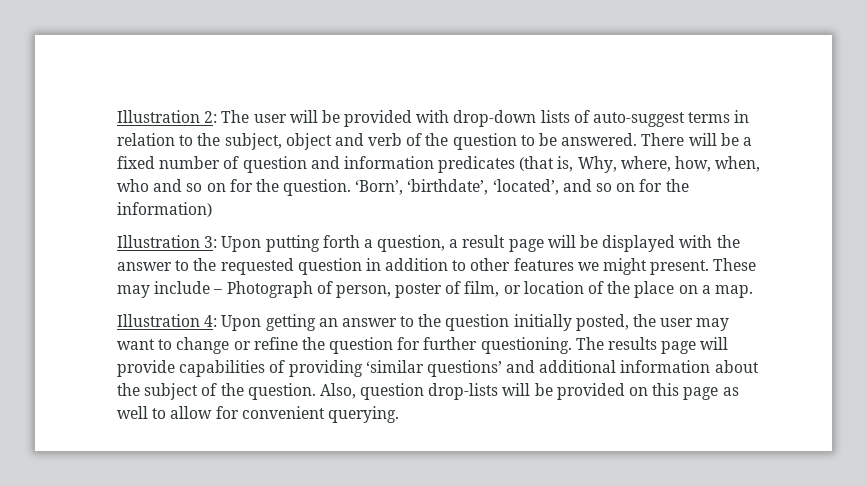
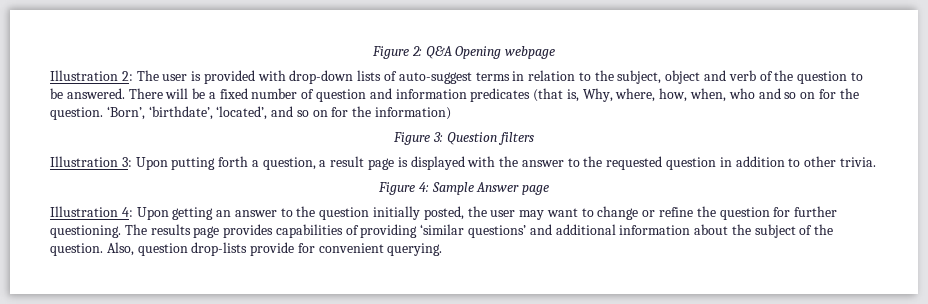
(117, 116) none -> [371,46,556,59] Figure 2: Q&A Opening webpage //
[289,110,340,123] will be -> [191,71,202,81] is
(212, 209) none -> [393,132,534,145] // Figure 3: Question filters
[547,235,599,248] will be -> [397,157,408,167] is
[513,258,757,275] [117,281,753,298] features we might present. These may include – Photograph of person, poster of film, or location of the place on a map. -> [839,157,876,167] [377,182,550,195] trivia. // Figure 4: Sample Answer page
[700,337,729,350] [117,360,175,377] will provide -> [223,224,274,238] provides
[502,383,739,400] [117,406,213,419] will be provided on this page as well to allow -> [250,242,295,256] provide

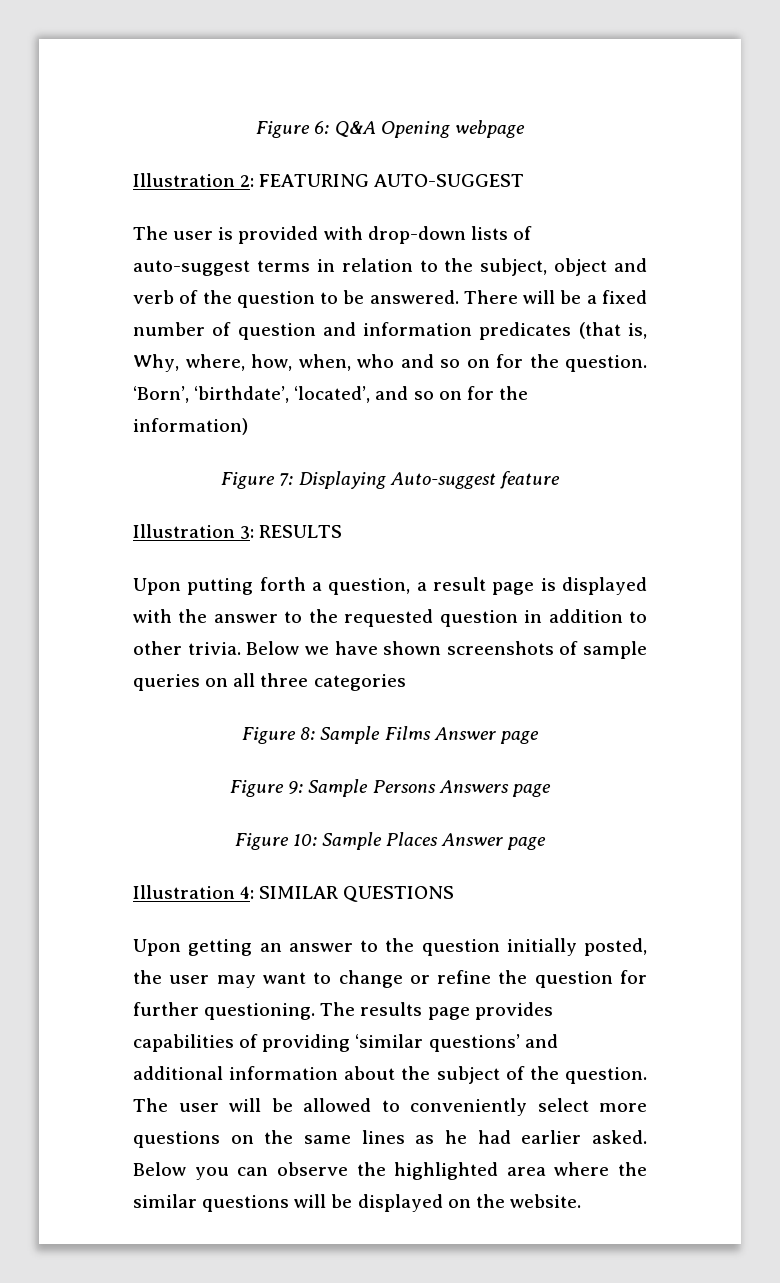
[371,46,422,59] Figure 2: -> [256,121,330,138] Figure 6:
(133, 76) none -> [259,174,525,187] FEATURING AUTO-SUGGEST //
[433,132,534,145] 3: Question filters -> [279,471,560,489] 7: Displaying Auto-suggest feature
(132, 162) none -> [259,525,343,538] RESULTS //
[377,182,474,195] // Figure 4: Sample -> [246,641,647,659] [133,673,406,691] [242,726,539,744] [230,779,551,797] [234,832,439,850] Below we have shown screenshots of sample queries on all three categories // Figure 8: Sample Films Answer page // Figure 9: Sample Persons Answers page // Figure 10: Sample Places
(133, 212) none -> [259,886,455,902] SIMILAR QUESTIONS //
[106,242,443,256] Also, question drop-lists provide for convenient querying. -> [133,1098,647,1116] [133,1130,647,1148] [133,1162,647,1180] [133,1194,581,1212] The user will be allowed to conveniently select more questions on the same lines as he had earlier asked. Below you can observe the highlighted area where the similar questions will be displayed on the website.

